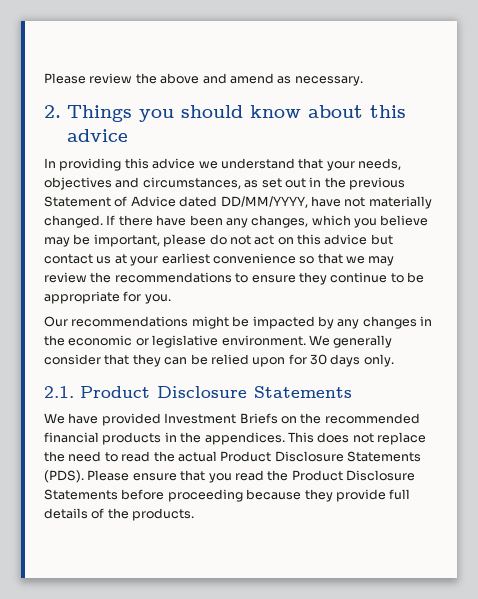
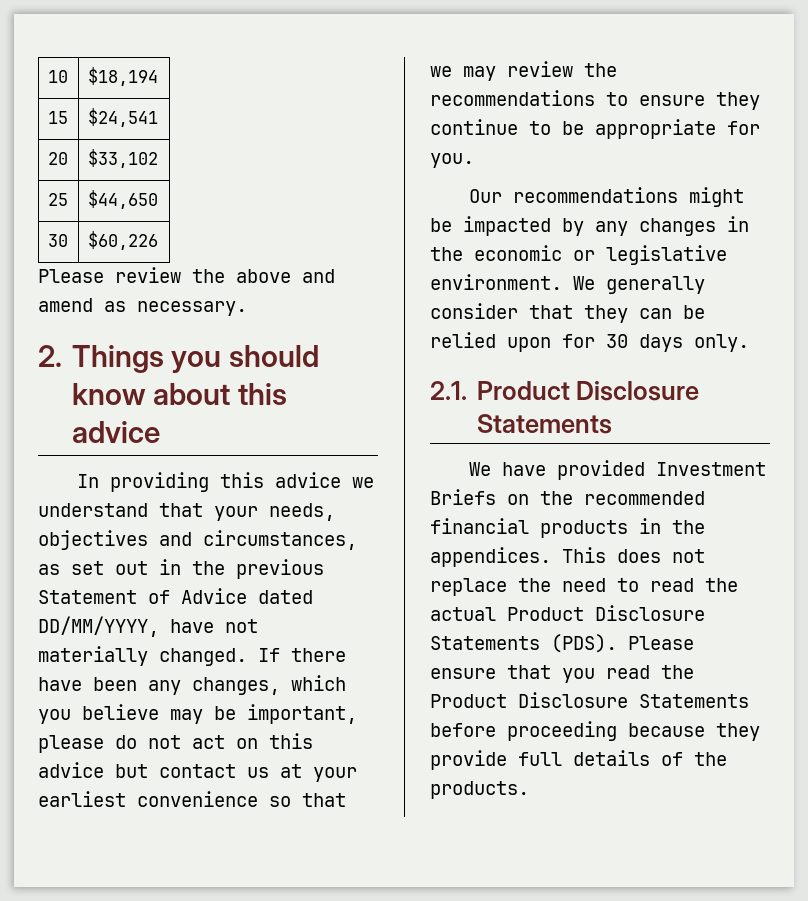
(44, 78) none -> [47,70,68,83] [87,67,158,86] [47,111,68,124] [87,108,158,127] [47,152,68,165] [87,149,158,168] [47,193,68,206] [87,190,158,209] [47,234,68,247] [87,231,158,250] 10 | $18,194 // 15 | $24,541 // 20 | $33,102 // 25 | $44,650 // 30 | $60,226 //

